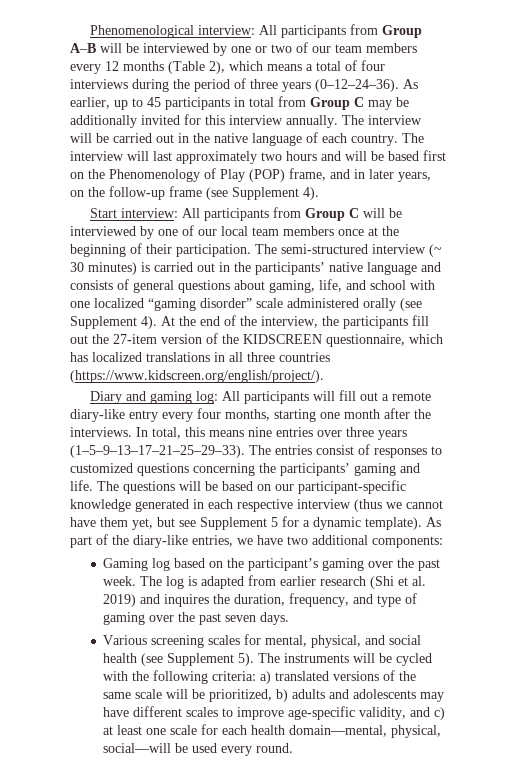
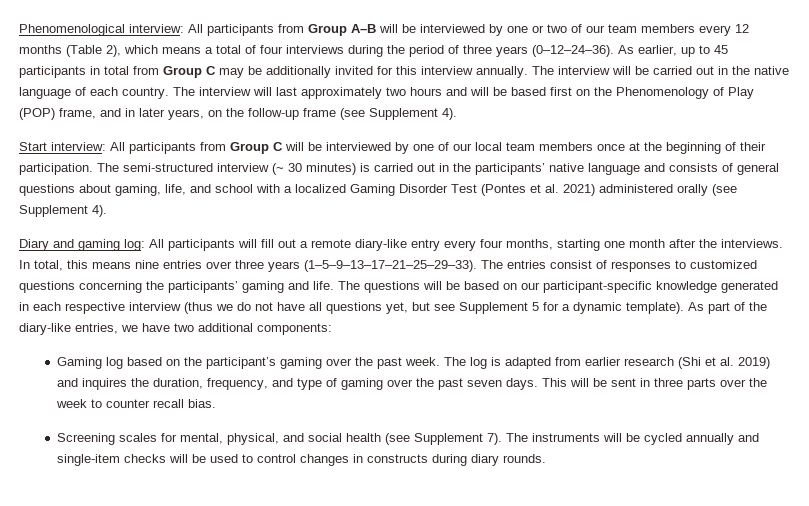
[70,298,283,311] one localized “gaming disorder” scale -> [284,184,595,196] a localized Gaming Disorder Test (Pontes et al. 2021)
[161,315,429,329] [70,333,443,347] [70,352,330,362] [70,370,324,383] At the end of the interview, the participants fill out the 27-item version of the KIDSCREEN questionnaire, which has localized translations in all three countries (https://www.kidscreen.org/english/project/). -> (107, 211) none
[406,500,443,509] [70,517,128,527] cannot have them -> [237,302,382,314] do not have all questions
[103,635,205,648] // Various screening -> [541,378,767,390] [55,399,216,408] [56,433,115,445] This will be sent in three parts over the week to counter recall bias. // Screening
[238,653,255,666] 5). -> [486,433,502,445] 7).
[103,670,417,684] [103,689,445,702] [103,706,446,720] [103,724,442,738] [103,743,294,756] with the following criteria: a) translated versions of the same scale will be prioritized, b) adults and adolescents may have different scales to improve age-specific validity, and c) at least one scale for each health domain—mental, physical, social—will be used every round. -> [685,433,759,445] [56,454,546,466] annually and single-item checks will be used to control changes in constructs during diary rounds.

